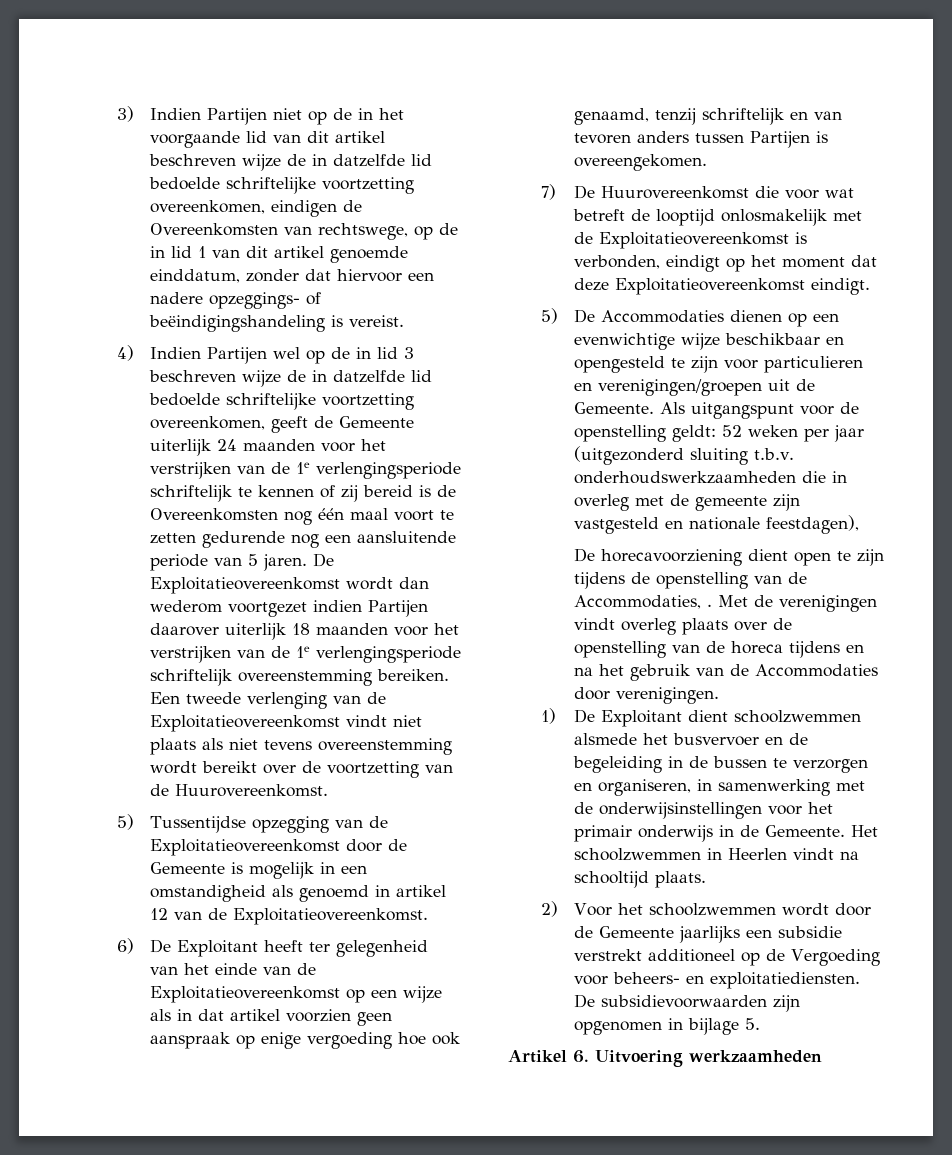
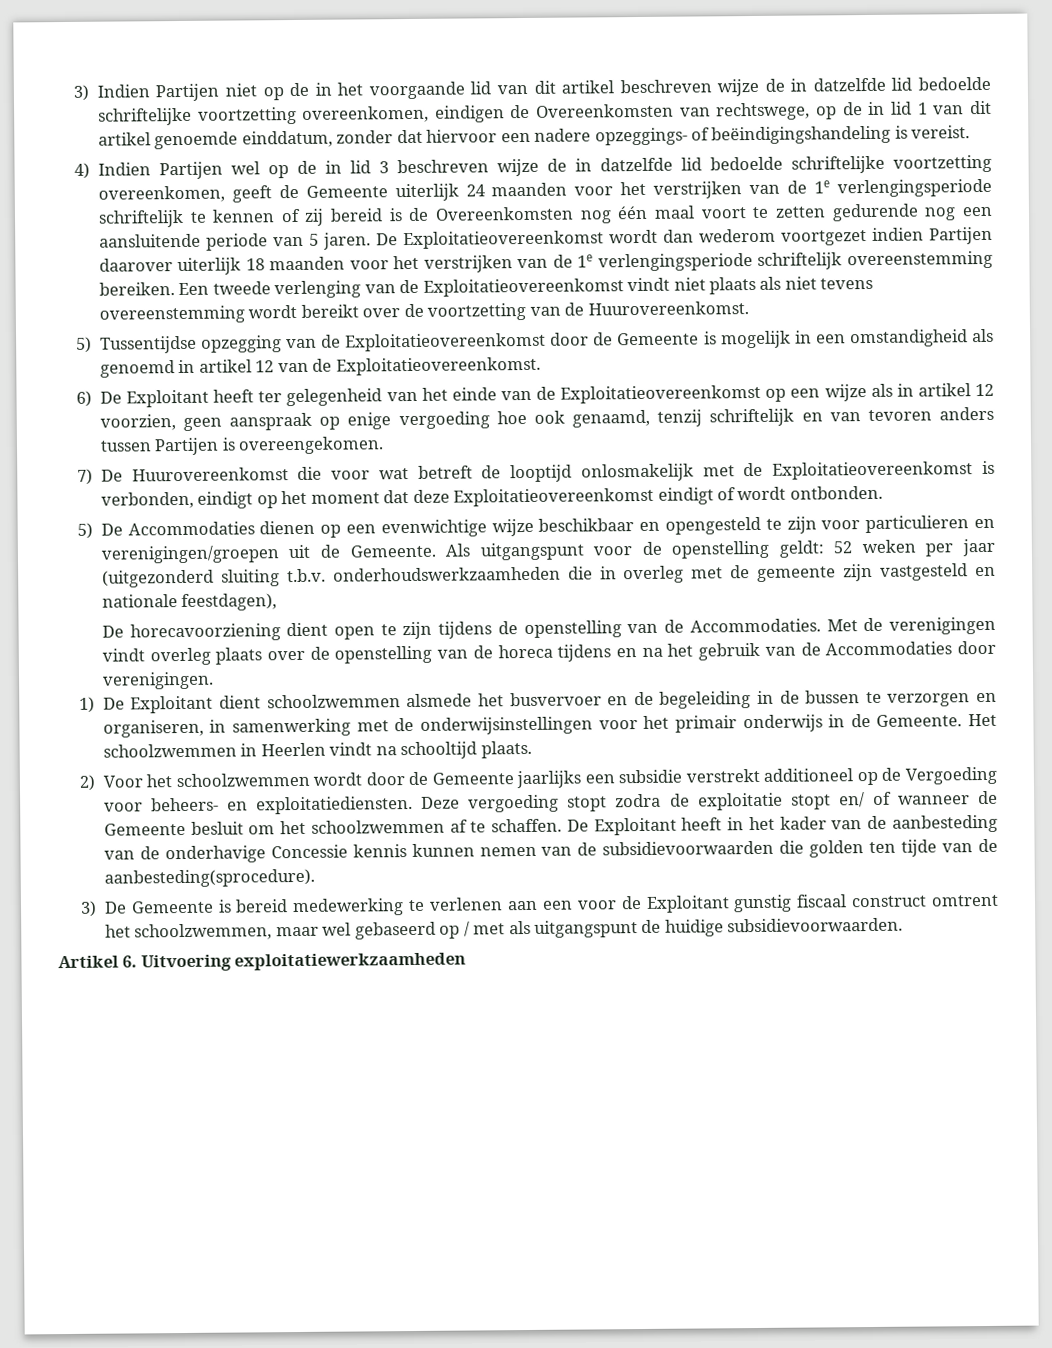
[197,1009,351,1022] dat artikel voorzien -> [917,383,994,397] [99,414,176,431] artikel 12 voorzien,
[810,278,870,295] eindigt. -> [657,485,883,505] eindigt of wordt ontbonden.
[573,595,712,609] Accommodaties, . -> [689,618,821,633] Accommodaties.
[573,994,800,1012] [573,1018,760,1035] De subsidievoorwaarden zijn opgenomen in bijlage 5. -> [421,790,999,813] [103,814,999,836] [103,838,999,864] [103,868,315,888] [80,894,999,917] [104,917,904,941] Deze vergoeding stopt zodra de exploitatie stopt en/ of wanneer de Gemeente besluit om het schoolzwemmen af te schaffen. De Exploitant heeft in het kader van de aanbesteding van de onderhavige Concessie kennis kunnen nemen van de subsidievoorwaarden die golden ten tijde van de aanbesteding(sprocedure). // 3) De Gemeente is bereid medewerking te verlenen aan een voor de Exploitant gunstig fiscaal construct omtrent het schoolzwemmen, maar wel gebaseerd op / met als uitgangspunt de huidige subsidievoorwaarden.
[689,1050,822,1063] werkzaamheden -> [234,952,467,971] exploitatiewerkzaamheden

